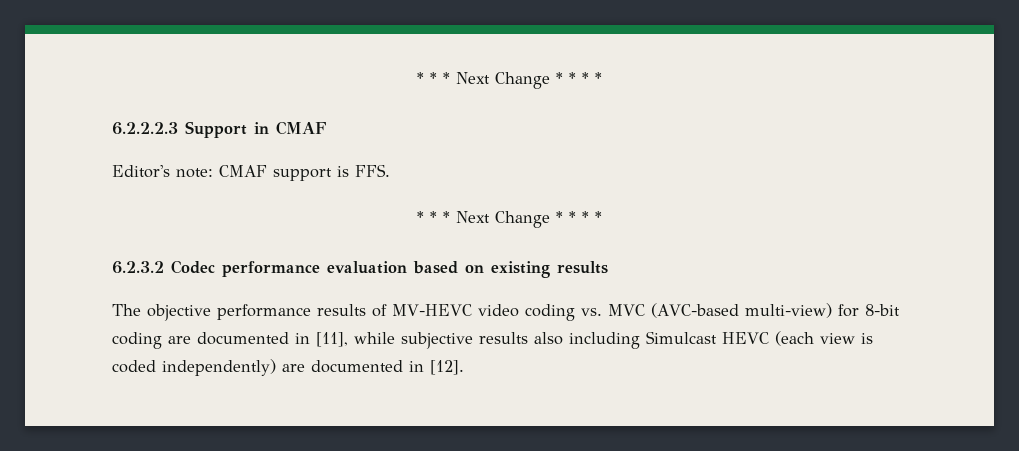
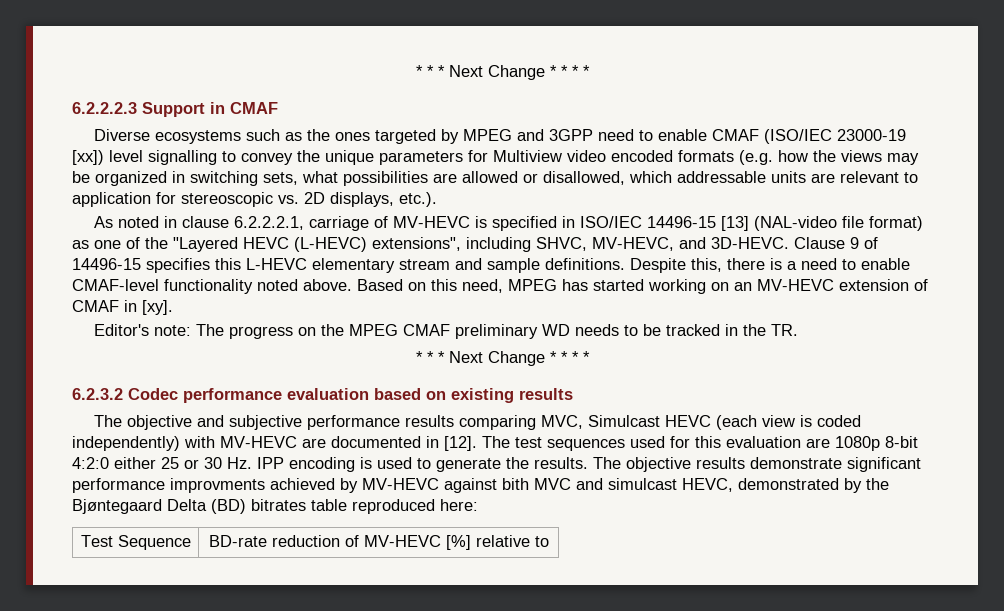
[112,164,390,181] Editor's note: CMAF support is FFS. -> [94,129,907,144] [72,150,919,165] [72,171,918,186] [72,192,437,207] [94,216,924,231] [72,237,878,252] [72,258,910,273] [72,279,928,294] [72,300,173,315] [94,324,799,339] Diverse ecosystems such as the ones targeted by MPEG and 3GPP need to enable CMAF (ISO/IEC 23000-19 [xx]) level signalling to convey the unique parameters for Multiview video encoded formats (e.g. how the views may be organized in switching sets, what possibilities are allowed or disallowed, which addressable units are relevant to application for stereoscopic vs. 2D displays, etc.). // As noted in clause 6.2.2.2.1, carriage of MV-HEVC is specified in ISO/IEC 14496-15 [13] (NAL-video file format) as one of the "Layered HEVC (L-HEVC) extensions", including SHVC, MV-HEVC, and 3D-HEVC. Clause 9 of 14496-15 specifies this L-HEVC elementary stream and sample definitions. Despite this, there is a need to enable CMAF-level functionality noted above. Based on this need, MPEG has started working on an MV-HEVC extension of CMAF in [xy]. // Editor's note: The progress on the MPEG CMAF preliminary WD needs to be tracked in the TR.
[217,303,900,321] [112,332,640,349] performance results of MV-HEVC video coding vs. MVC (AVC-based multi-view) for 8-bit coding are documented in [11], while subjective results also including -> [197,415,584,430] and subjective performance results comparing MVC,
(276, 367) none -> [184,436,297,448] with MV-HEVC
(464, 367) none -> [482,436,918,451] [72,457,921,472] [72,478,889,493] [72,499,478,514] [80,535,191,550] [208,535,549,550] The test sequences used for this evaluation are 1080p 8-bit 4:2:0 either 25 or 30 Hz. IPP encoding is used to generate the results. The objective results demonstrate significant performance improvments achieved by MV-HEVC against bith MVC and simulcast HEVC, demonstrated by the Bjøntegaard Delta (BD) bitrates table reproduced here: // Test Sequence | BD-rate reduction of MV-HEVC [%] relative to

